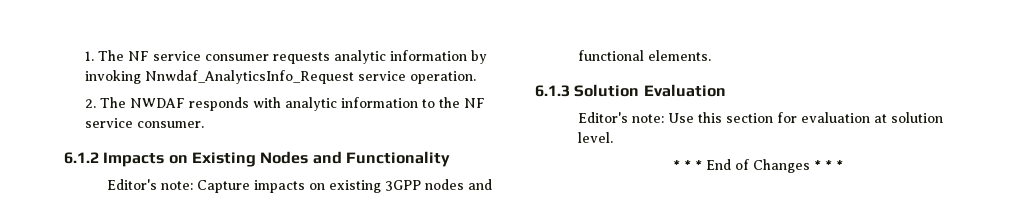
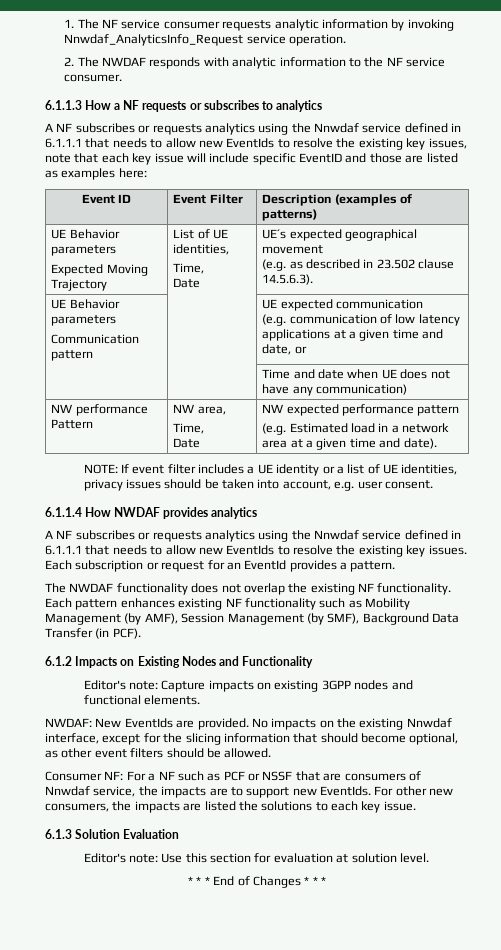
(205, 124) none -> [45,100,322,112] [45,123,462,135] [45,138,467,150] [45,153,458,165] [45,168,147,180] [81,194,132,204] [173,194,243,204] [262,194,413,206] [262,209,318,221] [51,229,120,239] [51,245,117,256] [51,264,148,276] [51,279,108,291] [173,229,229,239] [173,244,230,255] [173,263,205,274] [173,278,201,288] [262,229,418,241] [262,245,324,254] [262,259,455,271] [262,274,314,285] [51,299,120,309] [51,315,117,326] [51,334,140,344] [51,350,94,361] [262,299,424,311] [262,314,460,326] [262,329,444,341] [262,344,307,355] [262,369,450,379] [262,384,408,396] [51,404,148,416] [51,419,94,429] [173,404,226,415] [173,423,205,434] [173,438,201,448] [262,404,460,416] [262,423,450,435] [262,438,437,450] [83,464,458,476] [83,479,433,491] [45,507,258,519] [45,530,462,542] [45,545,467,557] [45,560,396,572] [45,583,452,595] [45,598,410,610] [45,613,459,625] [45,628,141,639] // 6.1.1.3 How a NF requests or subscribes to analytics // A NF subscribes or requests analytics using the Nnwdaf service defined in 6.1.1.1 that needs to allow new EventIds to resolve the existing key issues, note that each key issue will include specific EventID and those are listed as examples here: // Event ID | Event Filter | Description (examples of patterns) // UE Behavior parameters // Expected Moving Trajectory | List of UE identities, // Time, // Date | UE´s expected geographical movement // (e.g. as described in 23.502 clause 14.5.6.3). // UE Behavior parameters // Communication pattern | | UE expected communication // (e.g. communication of low latency applications at a given time and date, or // | | Time and date when UE does not have any communication) // NW performance Pattern | NW area, // Time, // Date | NW expected performance pattern // (e.g. Estimated load in a network area at a given time and date). // NOTE: If event filter includes a UE identity or a list of UE identities, privacy issues should be taken into account, e.g. user consent. // 6.1.1.4 How NWDAF provides analytics // A NF subscribes or requests analytics using the Nnwdaf service defined in 6.1.1.1 that needs to allow new EventIds to resolve the existing key issues. Each subscription or request for an EventId provides a pattern. // The NWDAF functionality does not overlap the existing NF functionality. Each pattern enhances existing NF functionality such as Mobility Management (by AMF), Session Management (by SMF), Background Data Transfer (in PCF).
(711, 55) none -> [45,718,452,730] [45,733,459,745] [45,748,272,758] [45,771,421,781] [45,786,454,798] [45,801,416,813] // NWDAF: New EventIds are provided. No impacts on the existing Nnwdaf interface, except for the slicing information that should become optional, as other event filters should be allowed. // Consumer NF: For a NF such as PCF or NSSF that are consumers of Nnwdaf service, the impacts are to support new EventIds. For other new consumers, the impacts are listed the solutions to each key issue.

